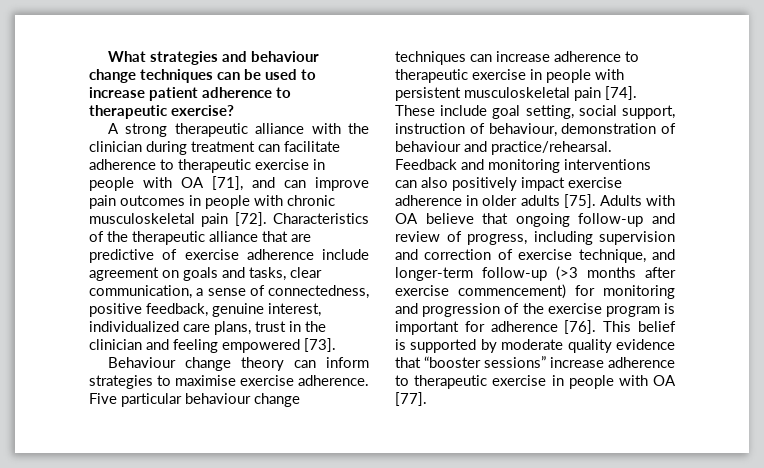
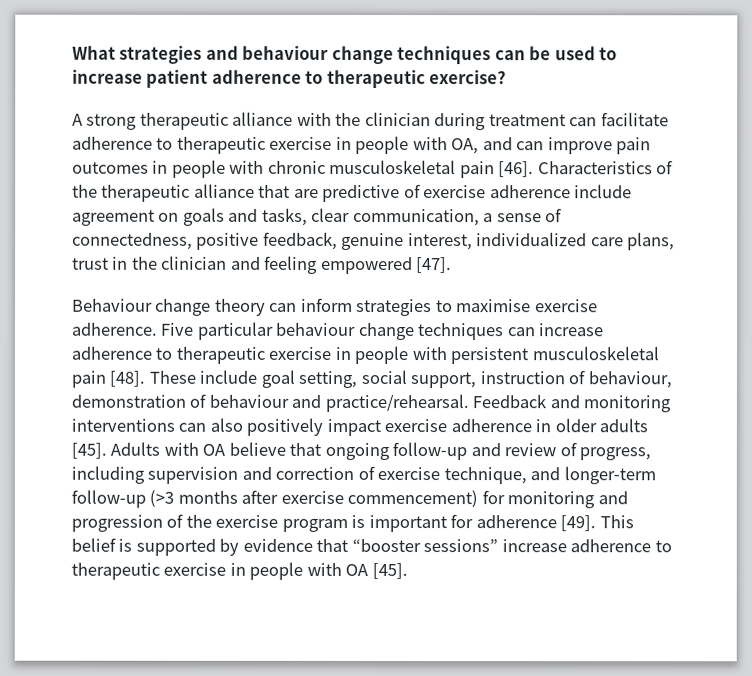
[181,176,243,191] OA [71], -> [451,138,480,155] OA,
[234,212,267,226] [72]. -> [498,161,535,178] [46].
[304,338,336,352] [73]. -> [416,257,453,274] [47].
[605,86,637,100] [74]. -> [109,370,146,387] [48].
[563,194,596,208] [75]. -> [71,442,107,459] [45].
[564,320,597,334] [76]. -> [560,515,597,532] [49].
[501,339,612,353] moderate quality -> (240, 547) none
[395,392,427,406] [77]. -> [371,562,408,580] [45].

